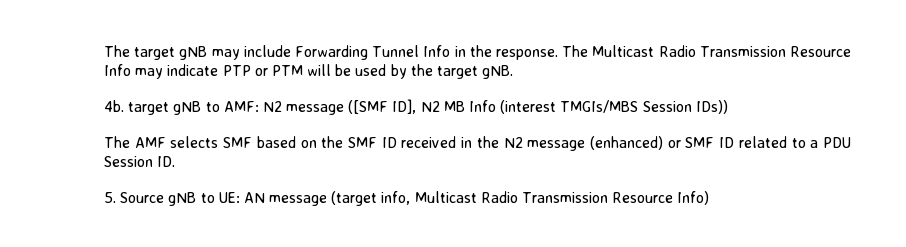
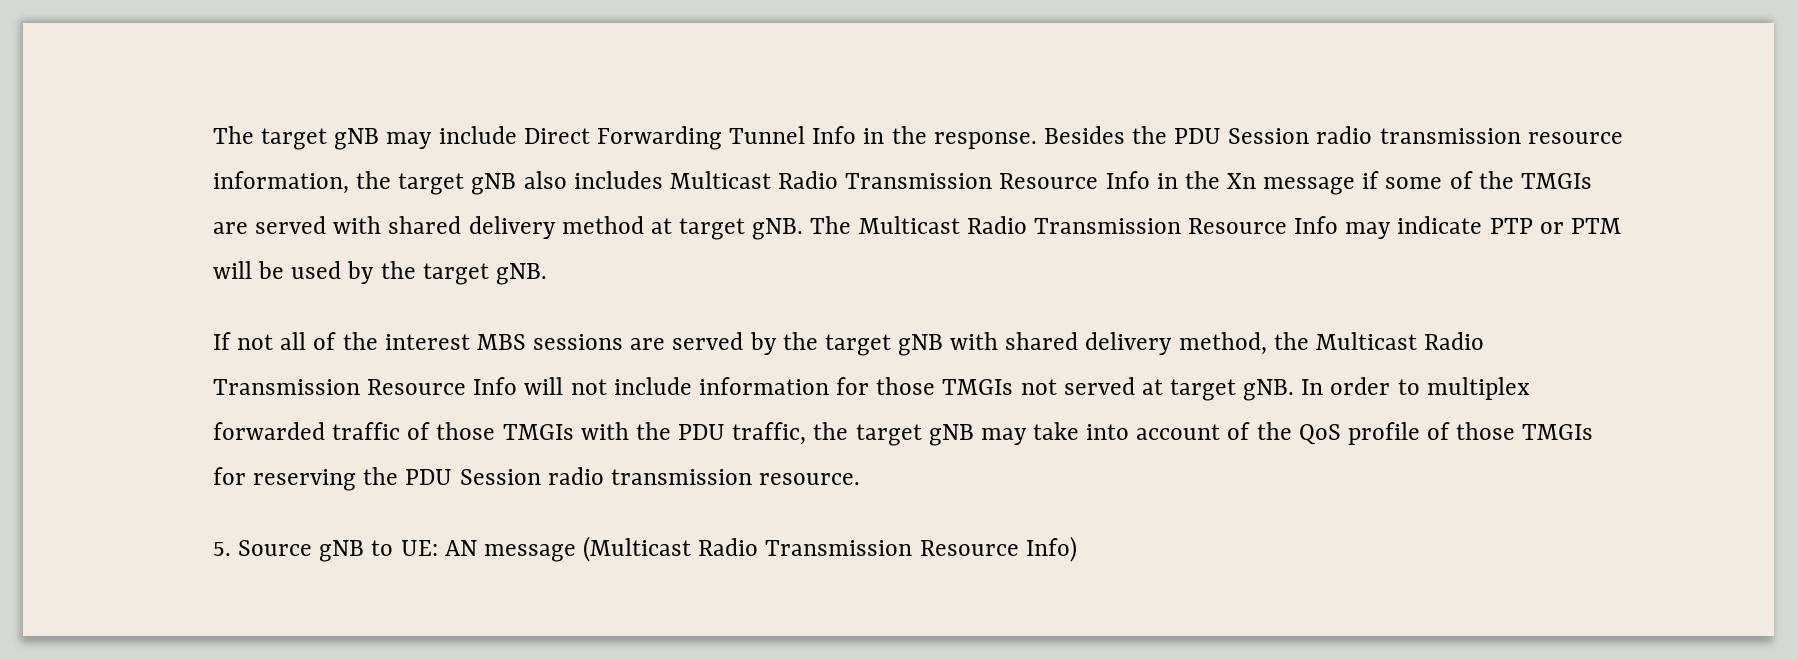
(291, 51) none -> [523,128,590,144] Direct
(558, 54) none -> [1043,126,1623,144] [212,171,1592,195] [212,216,804,240] Besides the PDU Session radio transmission resource information, the target gNB also includes Multicast Radio Transmission Resource Info in the Xn message if some of the TMGIs are served with shared delivery method at target gNB.
[103,99,728,115] [103,136,852,151] [103,156,176,167] 4b. target gNB to AMF: N2 message ([SMF ID], N2 MB Info (interest TMGIs/MBS Session IDs)) // The AMF selects SMF based on the SMF ID received in the N2 message (enhanced) or SMF ID related to a PDU Session ID. -> [212,332,1485,356] [212,377,1530,401] [212,422,1594,446] [212,467,861,491] If not all of the interest MBS sessions are served by the target gNB with shared delivery method, the Multicast Radio Transmission Resource Info will not include information for those TMGIs not served at target gNB. In order to multiplex forwarded traffic of those TMGIs with the PDU traffic, the target gNB may take into account of the QoS profile of those TMGIs for reserving the PDU Session radio transmission resource.
[331,191,477,206] (target info, Multicast -> [583,536,692,562] (Multicast

